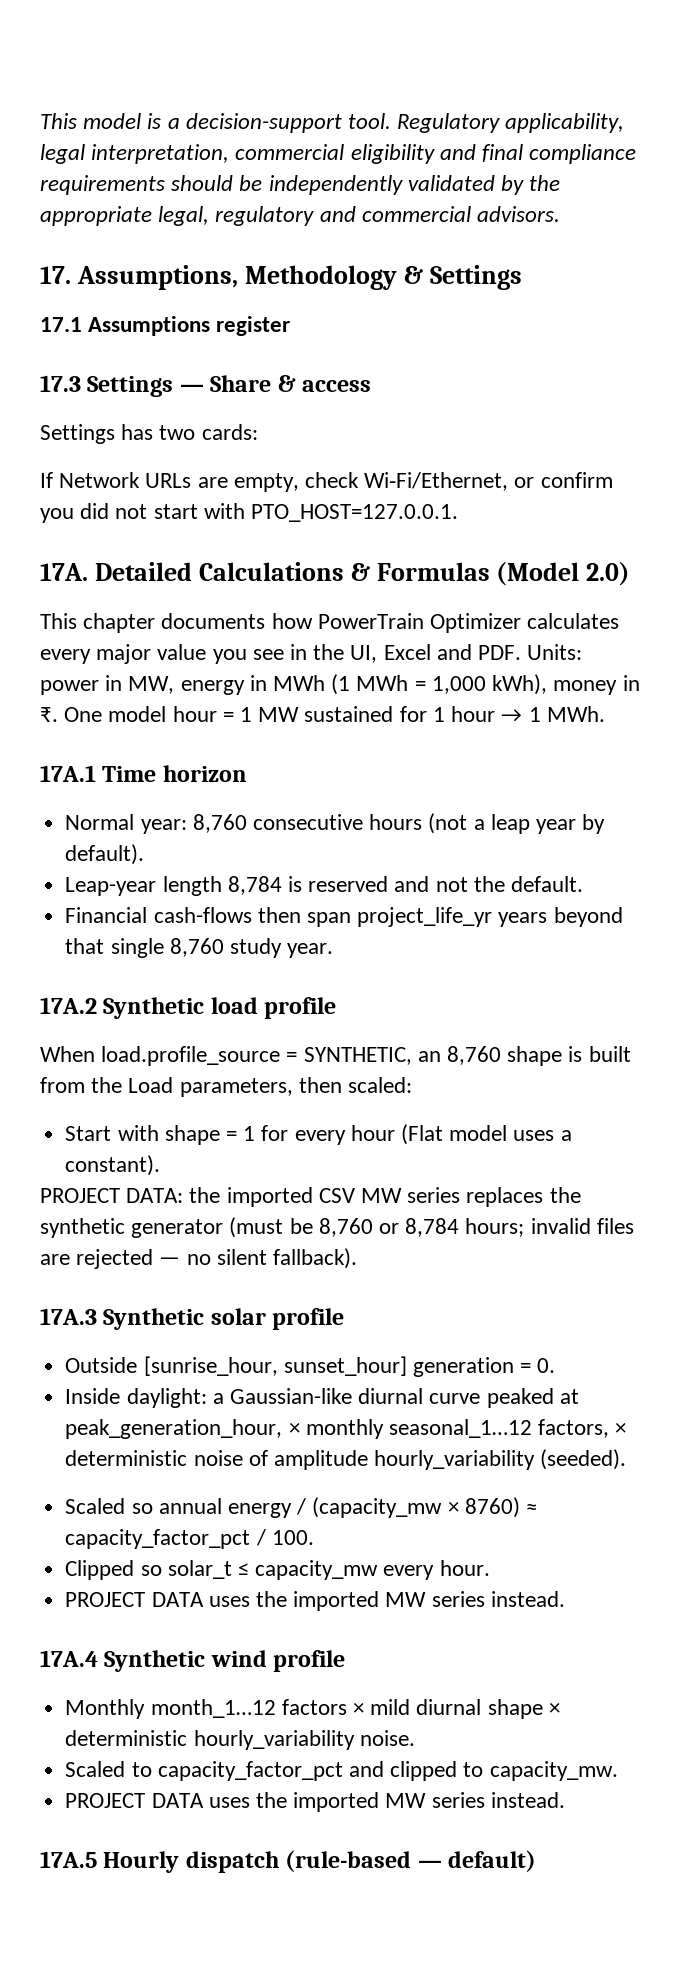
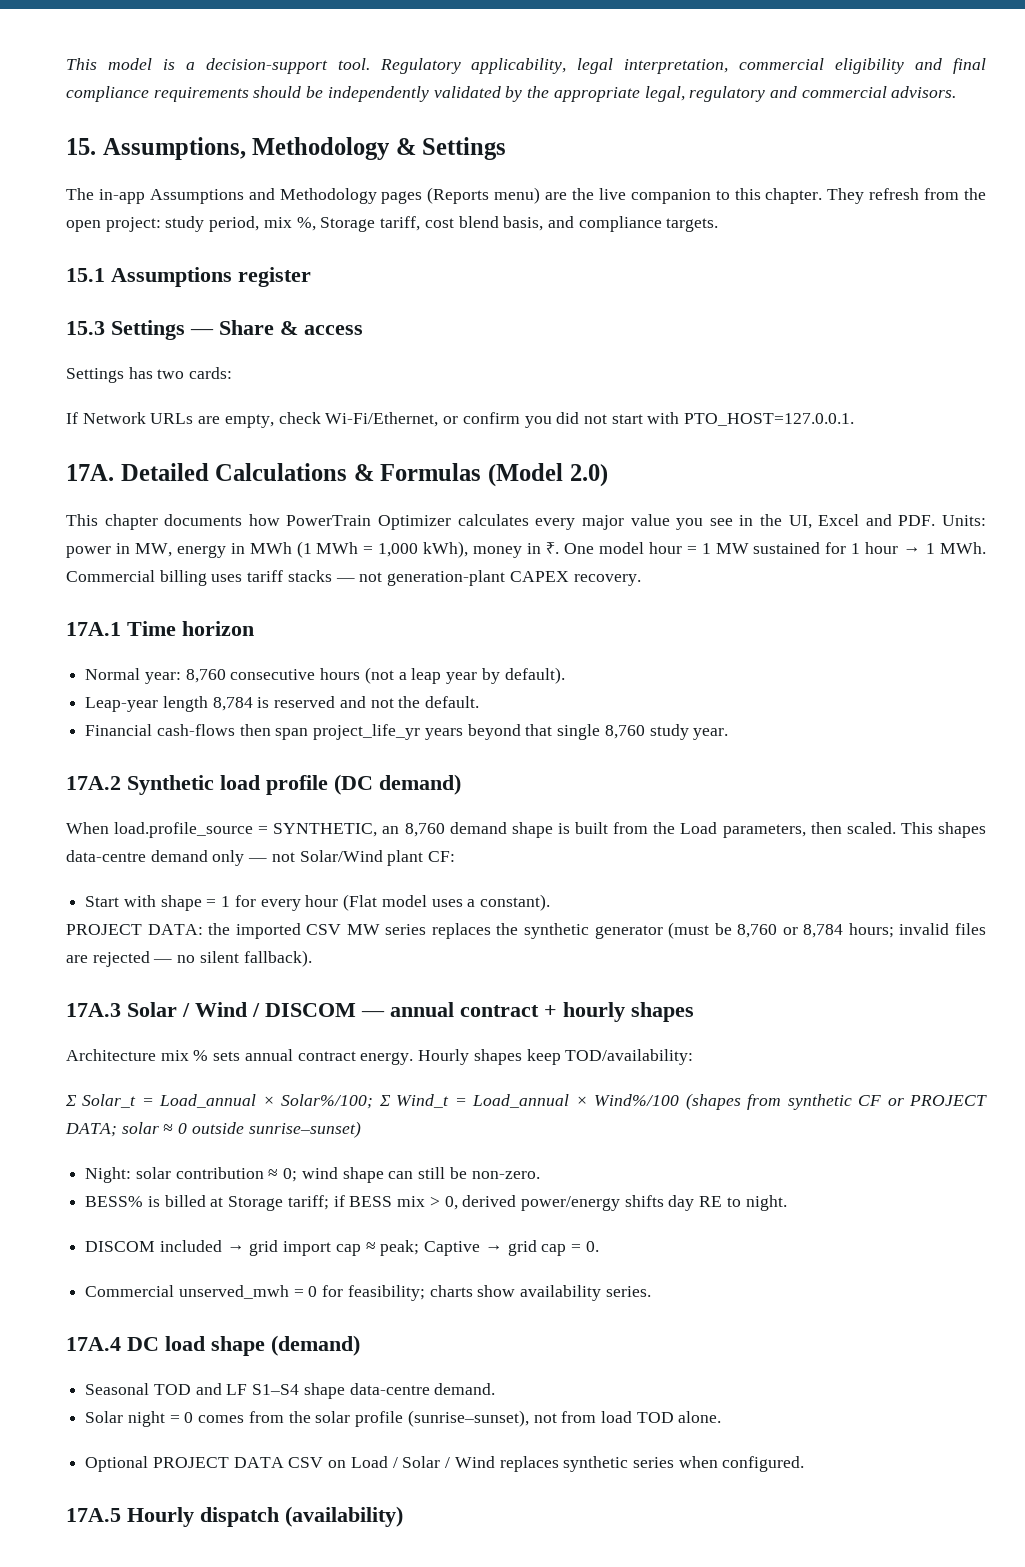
[40,266,71,284] 17. -> [66,138,96,155] 15.
[40,317,82,332] 17.1 -> [66,187,987,204] [66,216,719,232] [66,268,105,282] The in-app Assumptions and Methodology pages (Reports menu) are the live companion to this chapter. They refresh from the open project: study period, mix %, Storage tariff, cost blend basis, and compliance targets. // 15.1
[40,375,81,392] 17.3 -> [66,321,105,335] 15.3
(605, 714) none -> [66,570,641,586] Commercial billing uses tariff stacks — not generation-plant CAPEX recovery.
(337, 1008) none -> [334,774,461,795] (DC demand)
(502, 1055) none -> [449,822,507,834] demand
[348,1077,413,1093] scaled: -> [846,822,987,838] [66,850,456,866] scaled. This shapes data-centre demand only — not Solar/Wind plant CF:
[103,1308,345,1330] [65,1356,556,1377] [65,1388,579,1408] [65,1419,627,1439] [65,1449,627,1470] [65,1497,537,1518] [65,1529,314,1549] [65,1560,490,1580] [65,1591,565,1611] [40,1650,346,1672] [65,1699,560,1719] [65,1730,415,1750] [65,1761,618,1781] [65,1792,565,1812] Synthetic solar profile // Outside [sunrise_hour, sunset_hour] generation = 0. // Inside daylight: a Gaussian-like diurnal curve peaked at peak_generation_hour, × monthly seasonal_1…12 factors, × deterministic noise of amplitude hourly_variability (seeded). // Scaled so annual energy / (capacity_mw × 8760) ≈ capacity_factor_pct / 100. // Clipped so solar_t ≤ capacity_mw every hour. // PROJECT DATA uses the imported MW series instead. // 17A.4 Synthetic wind profile // Monthly month_1…12 factors × mild diurnal shape × deterministic hourly_variability noise. // Scaled to capacity_factor_pct and clipped to capacity_mw. // PROJECT DATA uses the imported MW series instead. -> [127,1002,694,1022] [66,1049,694,1065] [65,1093,988,1110] [65,1121,361,1138] [85,1167,540,1183] [85,1195,787,1211] [85,1240,599,1256] [85,1285,651,1301] [66,1335,360,1356] [85,1383,496,1399] [85,1410,722,1427] [85,1456,805,1472] Solar / Wind / DISCOM — annual contract + hourly shapes // Architecture mix % sets annual contract energy. Hourly shapes keep TOD/availability: // Σ Solar_t = Load_annual × Solar%/100; Σ Wind_t = Load_annual × Wind%/100 (shapes from synthetic CF or PROJECT DATA; solar ≈ 0 outside sunrise–sunset) // Night: solar contribution ≈ 0; wind shape can still be non-zero. // BESS% is billed at Storage tariff; if BESS mix > 0, derived power/energy shifts day RE to night. // DISCOM included → grid import cap ≈ peak; Captive → grid cap = 0. // Commercial unserved_mwh = 0 for feasibility; charts show availability series. // 17A.4 DC load shape (demand) // Seasonal TOD and LF S1–S4 shape data-centre demand. // Solar night = 0 comes from the solar profile (sunrise–sunset), not from load TOD alone. // Optional PROJECT DATA CSV on Load / Solar / Wind replaces synthetic series when configured.
[285,1850,537,1872] (rule-based — default) -> [285,1506,403,1527] (availability)

